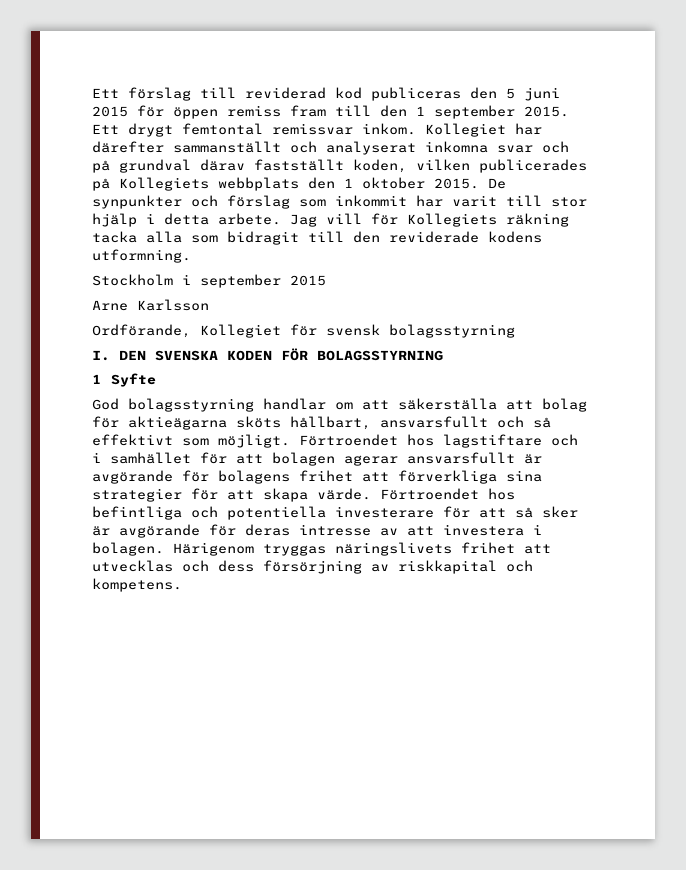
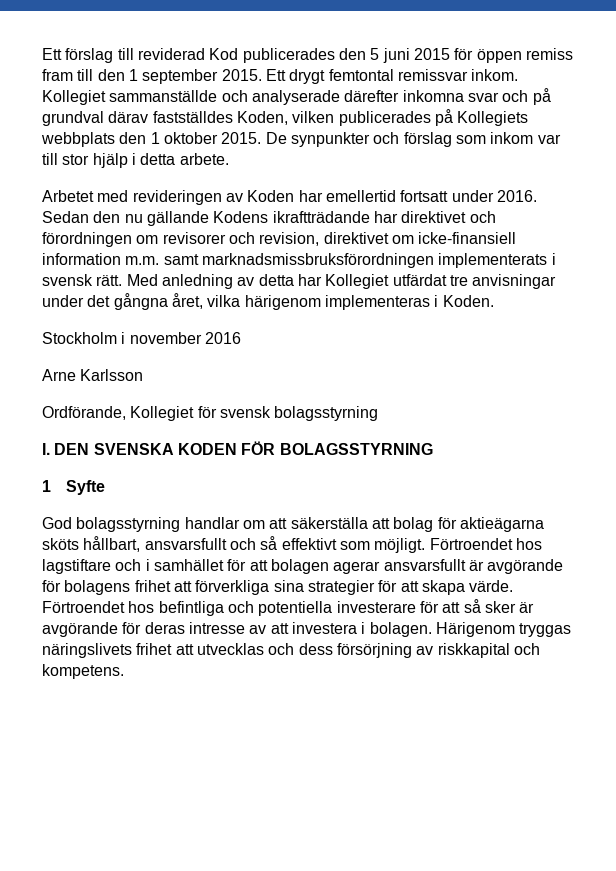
[335,87,461,101] kod publiceras -> [209,48,335,63] Kod publicerades
[515,123,542,135] [92,141,416,155] har därefter sammanställt och analyserat -> [109,90,400,105] sammanställde och analyserade därefter
[254,159,407,173] fastställt koden, -> [152,111,288,125] fastställdes Koden,
[335,195,497,207] inkommit har varit -> [490,132,561,144] inkom var
[290,213,569,227] [92,231,542,245] [92,249,191,263] Jag vill för Kollegiets räkning tacka alla som bidragit till den reviderade kodens utformning. -> [42,190,537,205] [42,211,496,226] [42,232,517,247] [42,253,556,268] [42,274,557,289] [42,293,494,310] // Arbetet med revideringen av Koden har emellertid fortsatt under 2016. Sedan den nu gällande Kodens ikraftträdande har direktivet och förordningen om revisorer och revision, direktivet om icke-finansiell information m.m. samt marknadsmissbruksförordningen implementerats i svensk rätt. Med anledning av detta har Kollegiet utfärdat tre anvisningar under det gångna året, vilka härigenom implementeras i Koden.
[200,274,326,288] september 2015 -> [129,332,241,344] november 2016

